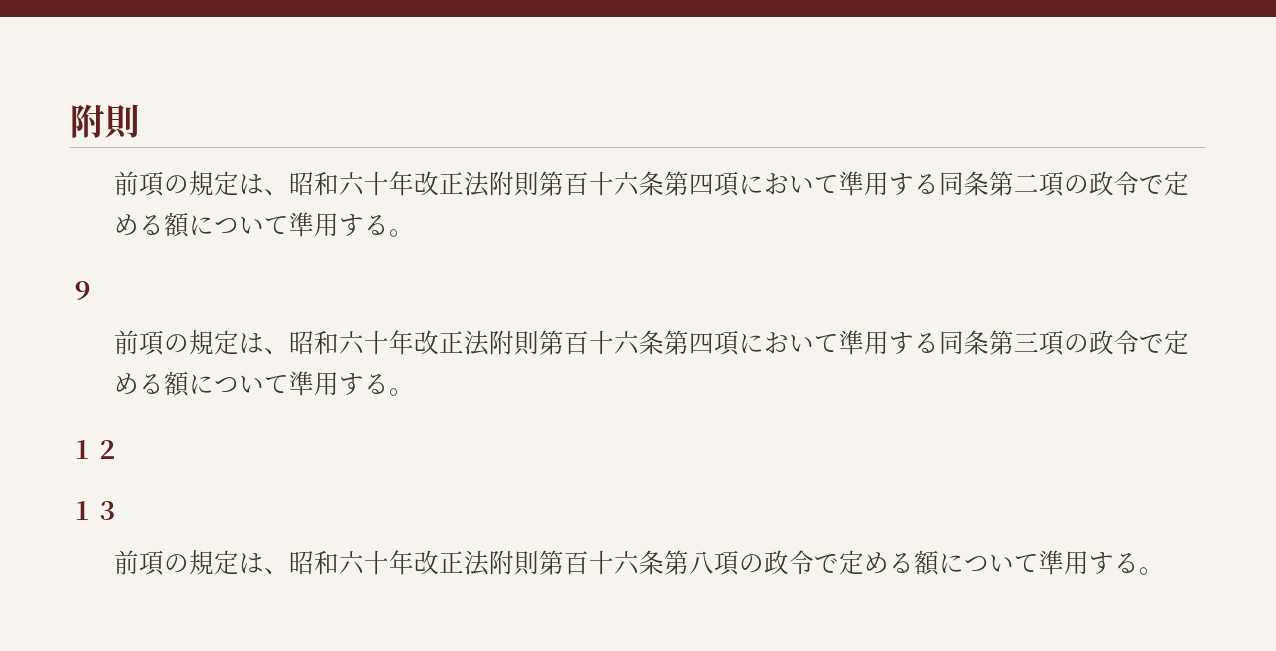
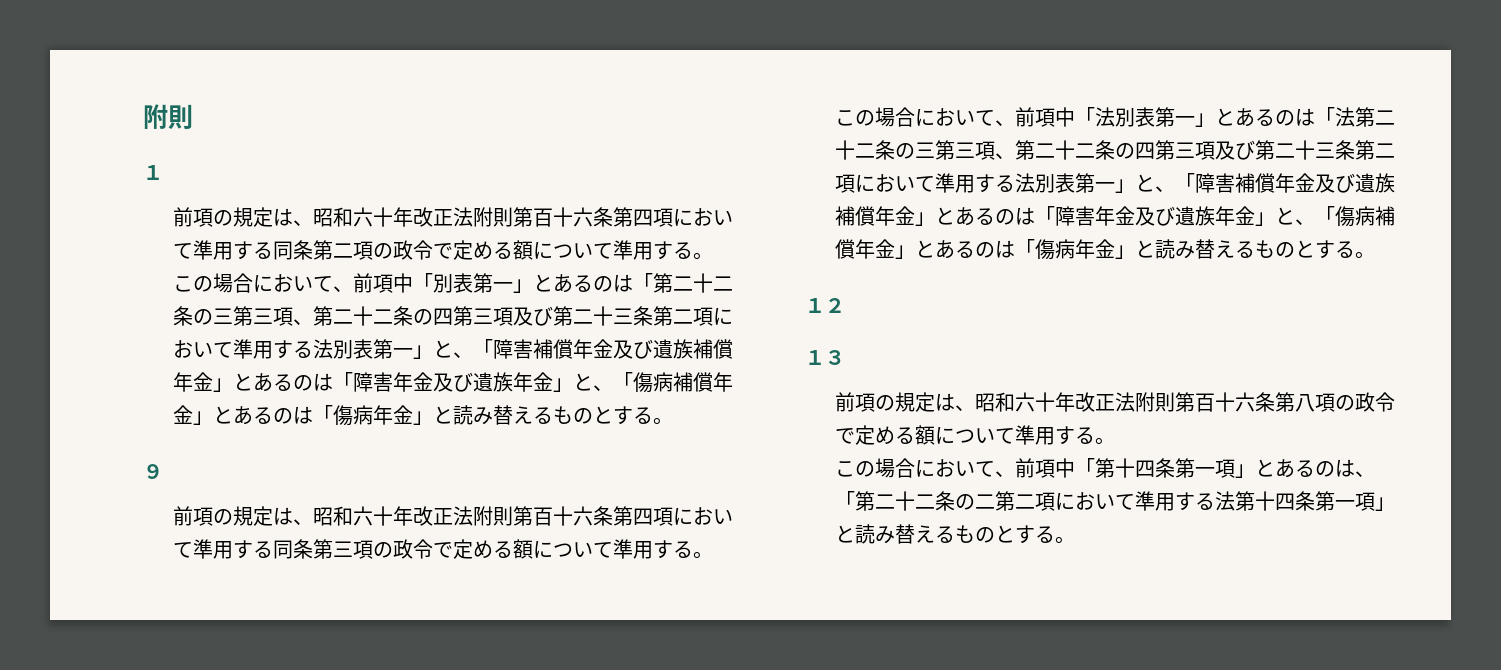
[70,104,140,139] 附則 -> [143,104,193,130] [143,165,163,180] 附則 // １
(414, 233) none -> [172,273,733,293] [172,306,733,326] [172,339,733,359] [172,372,733,393] [172,405,673,426] // この場合において、前項中「別表第一」とあるのは「第二十二条の三第三項、第二十二条の四第三項及び第二十三条第二項において準用する法別表第一」と、「障害補償年金及び遺族補償年金」とあるのは「障害年金及び遺族年金」と、「傷病補償年金」とあるのは「傷病年金」と読み替えるものとする。
(414, 392) none -> [834,107,1395,127] [834,140,1395,160] [834,173,1395,193] [834,206,1395,227] [834,239,1375,260] // この場合において、前項中「法別表第一」とあるのは「法第二十二条の三第三項、第二十二条の四第三項及び第二十三条第二項において準用する法別表第一」と、「障害補償年金及び遺族補償年金」とあるのは「障害年金及び遺族年金」と、「傷病補償年金」とあるのは「傷病年金」と読み替えるものとする。
(1164, 571) none -> [834,458,1375,478] [834,491,1395,511] [834,524,1075,544] // この場合において、前項中「第十四条第一項」とあるのは、「第二十二条の二第二項において準用する法第十四条第一項」と読み替えるものとする。

